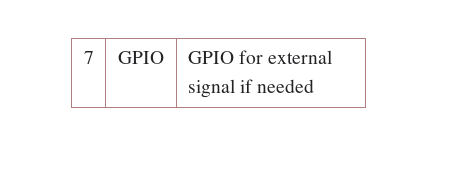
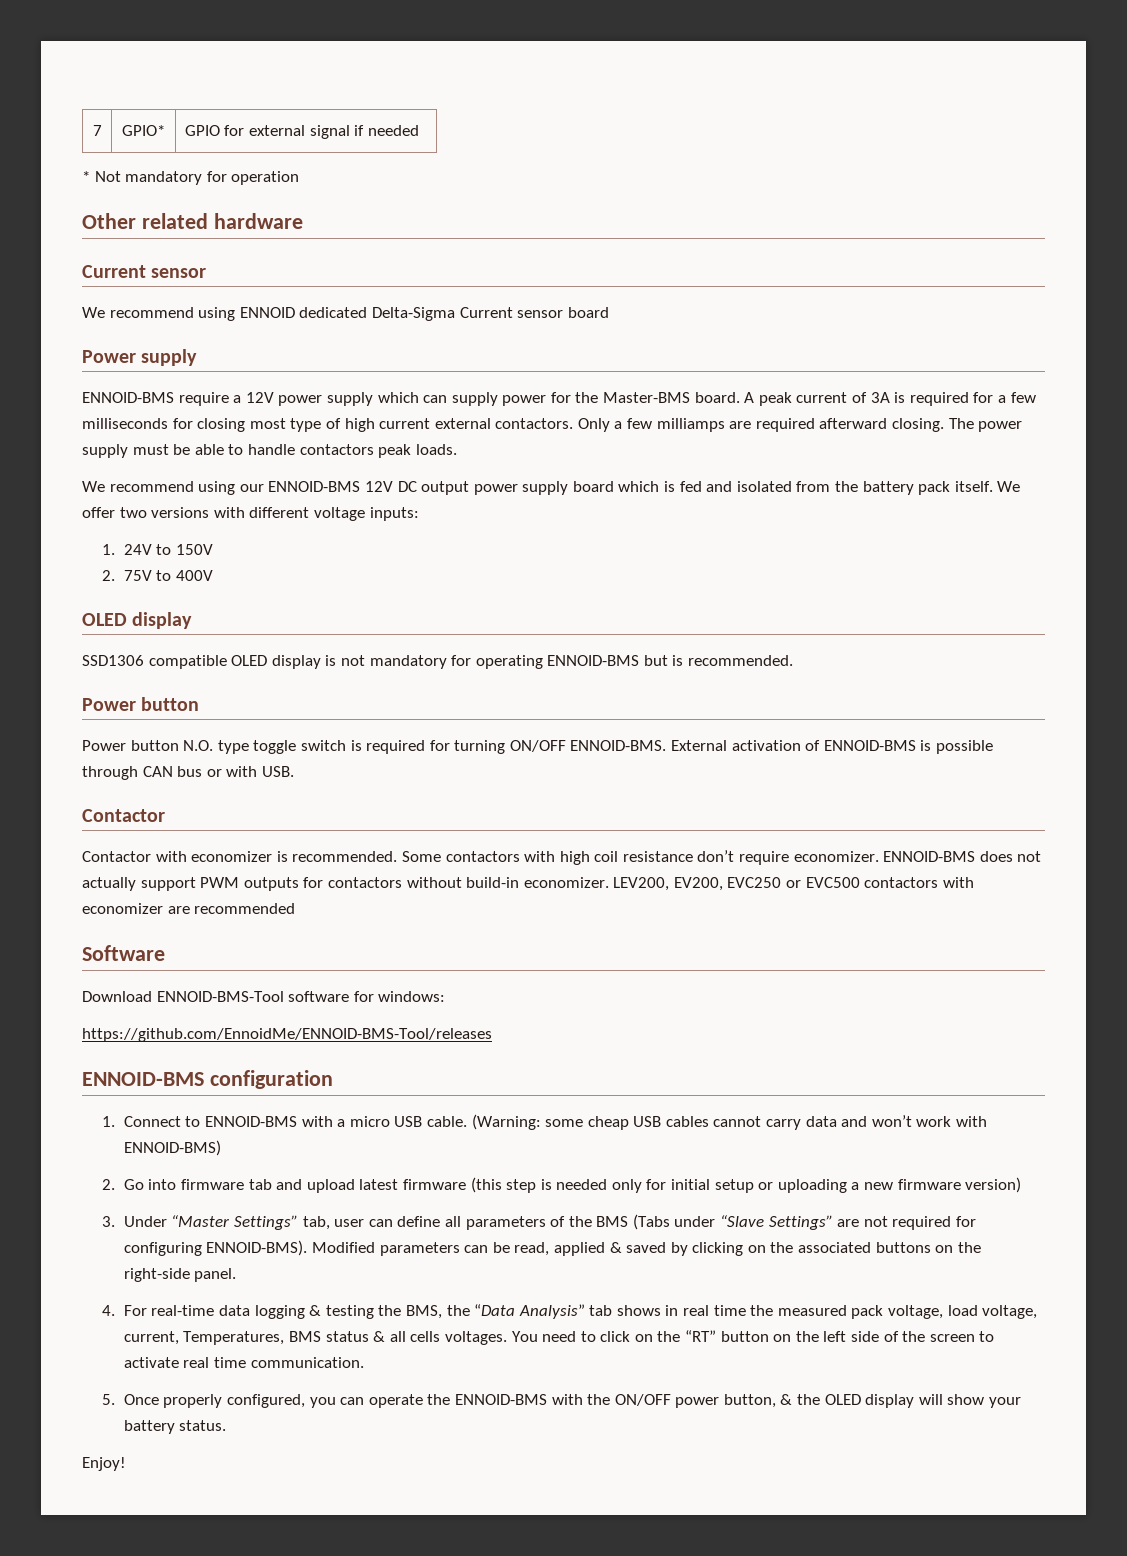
[118,51,164,64] GPIO -> [122,125,165,136] GPIO*
(315, 86) none -> [82,171,300,185] [82,213,303,229] [82,265,207,278] [82,307,609,321] [82,349,198,366] [82,392,1036,406] [82,418,1023,432] [82,444,457,458] [82,481,1021,495] [82,507,419,521] [102,544,213,555] [102,570,213,581] [82,612,193,629] [82,655,794,669] [82,697,200,711] [82,740,994,754] [82,766,294,780] [82,809,165,822] [82,850,1042,865] [82,877,974,891] [82,903,296,914] [82,945,165,961] [82,991,446,1002] [82,1028,492,1042] [82,1070,333,1089] [102,1114,987,1130] [123,1140,221,1156] [102,1177,1022,1193] [102,1214,976,1230] [123,1240,981,1256] [123,1268,237,1282] [102,1304,1038,1319] [123,1330,995,1345] [123,1357,364,1368] [102,1394,1021,1408] [123,1420,227,1434] [82,1457,126,1471] // * Not mandatory for operation // Other related hardware // Current sensor // We recommend using ENNOID dedicated Delta-Sigma Current sensor board // Power supply // ENNOID-BMS require a 12V power supply which can supply power for the Master-BMS board. A peak current of 3A is required for a few milliseconds for closing most type of high current external contactors. Only a few milliamps are required afterward closing. The power supply must be able to handle contactors peak loads. // We recommend using our ENNOID-BMS 12V DC output power supply board which is fed and isolated from the battery pack itself. We offer two versions with different voltage inputs: // 1. 24V to 150V // 2. 75V to 400V // OLED display // SSD1306 compatible OLED display is not mandatory for operating ENNOID-BMS but is recommended. // Power button // Power button N.O. type toggle switch is required for turning ON/OFF ENNOID-BMS. External activation of ENNOID-BMS is possible through CAN bus or with USB. // Contactor // Contactor with economizer is recommended. Some contactors with high coil resistance don’t require economizer. ENNOID-BMS does not actually support PWM outputs for contactors without build-in economizer. LEV200, EV200, EVC250 or EVC500 contactors with economizer are recommended // Software // Download ENNOID-BMS-Tool software for windows: // https://github.com/EnnoidMe/ENNOID-BMS-Tool/releases // ENNOID-BMS configuration // 1. Connect to ENNOID-BMS with a micro USB cable. (Warning: some cheap USB cables cannot carry data and won’t work with ENNOID-BMS) // 2. Go into firmware tab and upload latest firmware (this step is needed only for initial setup or uploading a new firmware version) // 3. Under “Master Settings” tab, user can define all parameters of the BMS (Tabs under “Slave Settings” are not required for configuring ENNOID-BMS). Modified parameters can be read, applied & saved by clicking on the associated buttons on the right-side panel. // 4. For real-time data logging & testing the BMS, the “Data Analysis” tab shows in real time the measured pack voltage, load voltage, current, Temperatures, BMS status & all cells voltages. You need to click on the “RT” button on the left side of the screen to activate real time communication. // 5. Once properly configured, you can operate the ENNOID-BMS with the ON/OFF power button, & the OLED display will show your battery status. // Enjoy!

